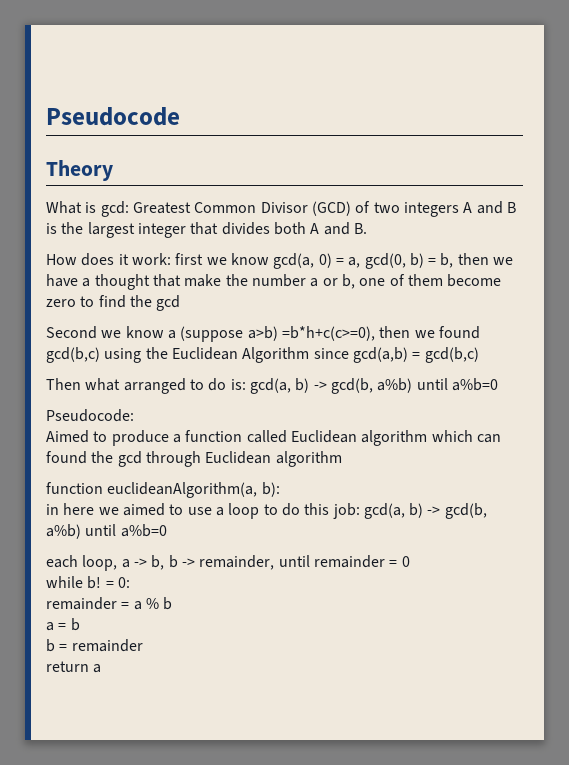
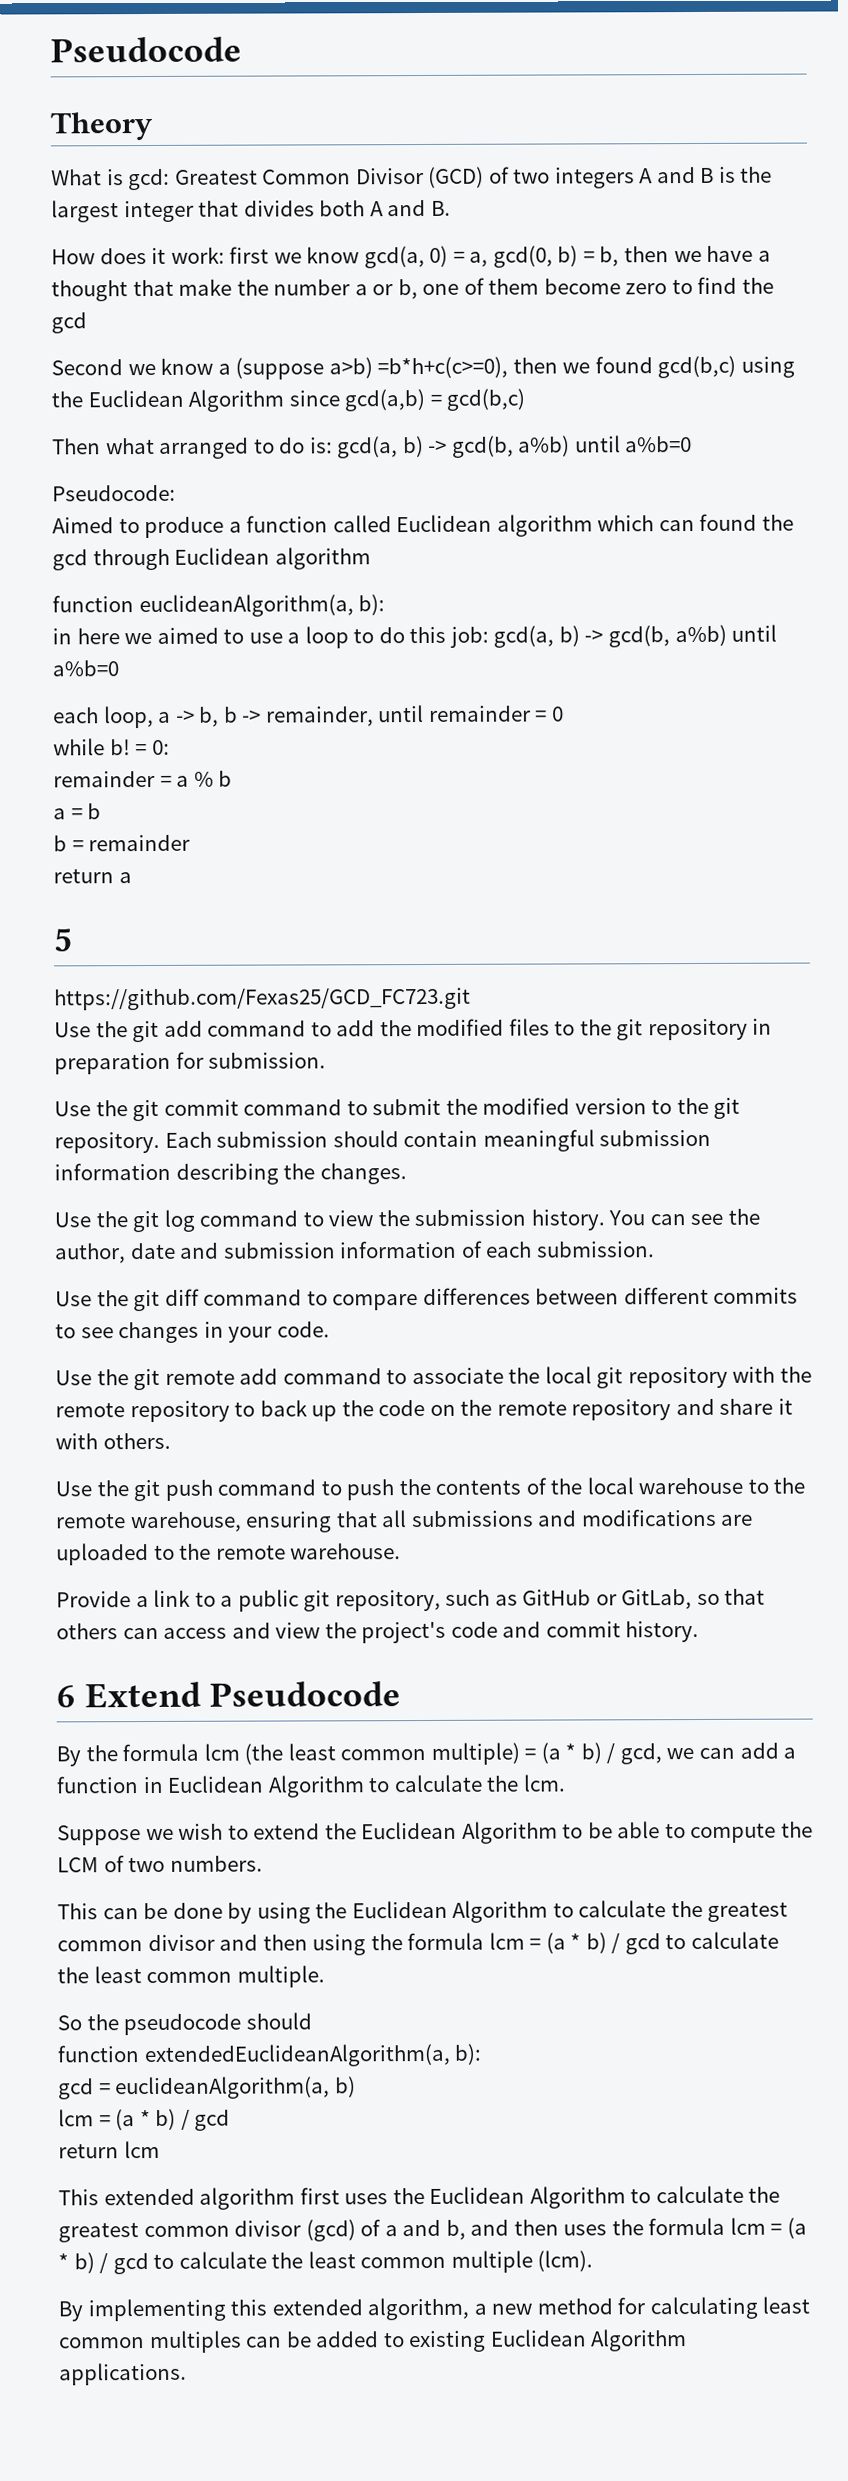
(102, 668) none -> [53,928,73,952] [54,987,471,1011] [54,1018,773,1043] [54,1051,327,1075] [54,1097,741,1122] [54,1129,712,1154] [54,1162,407,1185] [54,1208,760,1233] [55,1240,655,1264] [55,1286,799,1312] [55,1321,330,1344] [55,1366,812,1391] [55,1398,793,1423] [55,1432,171,1450] [55,1477,806,1502] [55,1508,754,1533] [56,1543,402,1566] [56,1588,766,1612] [56,1620,700,1644] [56,1681,402,1709] [56,1742,797,1767] [56,1774,566,1798] [57,1821,813,1846] [57,1855,263,1873] [57,1900,789,1924] [57,1931,780,1956] [57,1965,325,1988] [57,2012,312,2036] [57,2043,483,2068] [58,2076,356,2100] [58,2108,231,2131] [58,2140,160,2159] [58,2185,781,2210] [58,2217,808,2243] [58,2250,594,2275] [58,2296,811,2322] [59,2329,688,2354] [59,2362,187,2386] // 5 // https://github.com/Fexas25/GCD_FC723.git // Use the git add command to add the modified files to the git repository in preparation for submission. // Use the git commit command to submit the modified version to the git repository. Each submission should contain meaningful submission information describing the changes. // Use the git log command to view the submission history. You can see the author, date and submission information of each submission. // Use the git diff command to compare differences between different commits to see changes in your code. // Use the git remote add command to associate the local git repository with the remote repository to back up the code on the remote repository and share it with others. // Use the git push command to push the contents of the local warehouse to the remote warehouse, ensuring that all submissions and modifications are uploaded to the remote warehouse. // Provide a link to a public git repository, such as GitHub or GitLab, so that others can access and view the project's code and commit history. // 6 Extend Pseudocode // By the formula lcm (the least common multiple) = (a * b) / gcd, we can add a function in Euclidean Algorithm to calculate the lcm. // Suppose we wish to extend the Euclidean Algorithm to be able to compute the LCM of two numbers. // This can be done by using the Euclidean Algorithm to calculate the greatest common divisor and then using the formula lcm = (a * b) / gcd to calculate the least common multiple. // So the pseudocode should // function extendedEuclideanAlgorithm(a, b): // gcd = euclideanAlgorithm(a, b) // lcm = (a * b) / gcd // return lcm // This extended algorithm first uses the Euclidean Algorithm to calculate the greatest common divisor (gcd) of a and b, and then uses the formula lcm = (a * b) / gcd to calculate the least common multiple (lcm). // By implementing this extended algorithm, a new method for calculating least common multiples can be added to existing Euclidean Algorithm applications.

